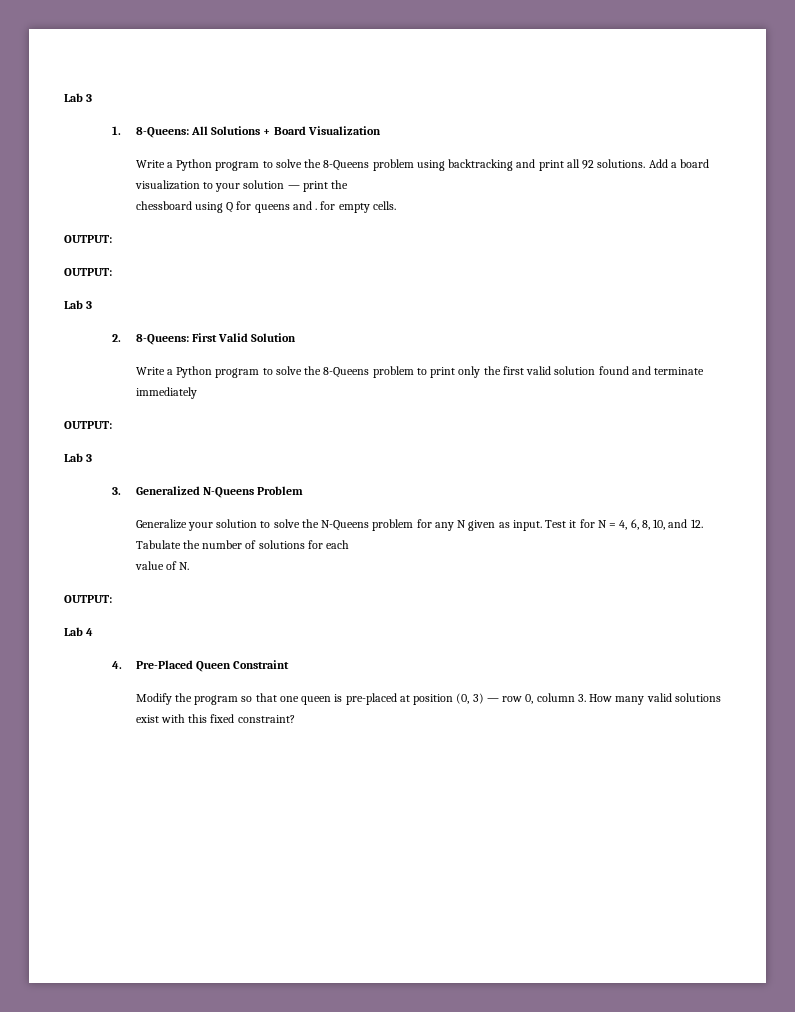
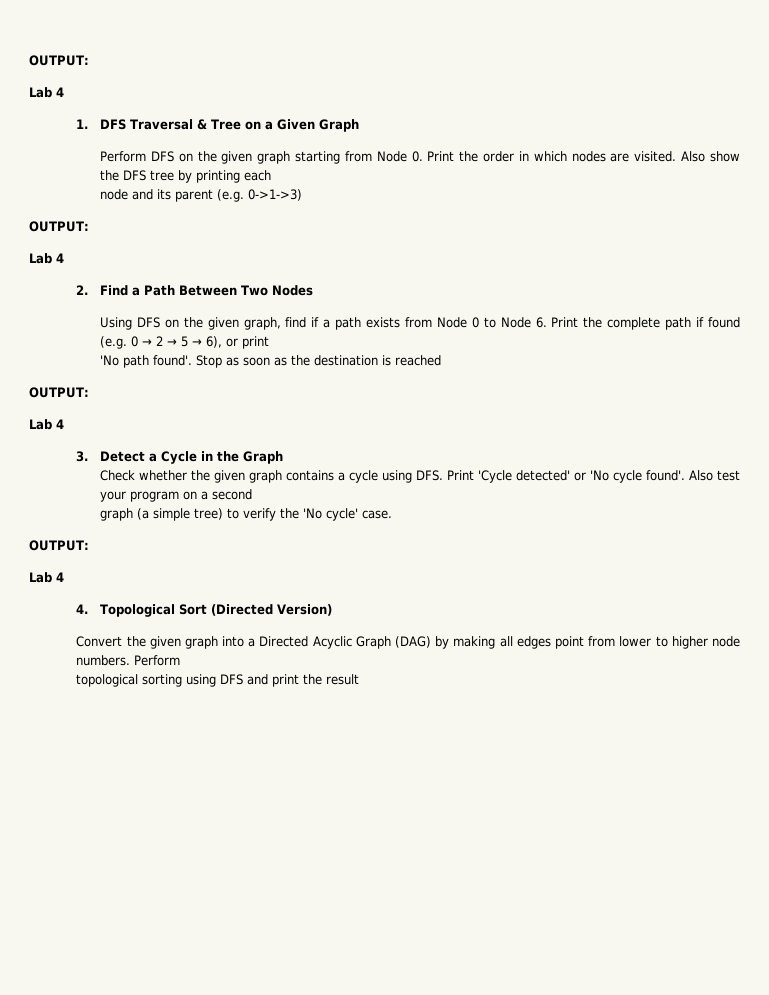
[64,93,93,102] [111,126,381,138] [135,159,710,171] [134,180,349,192] [135,201,396,213] [64,235,112,243] [64,268,112,276] [64,300,93,309] [111,333,297,345] [135,366,705,378] [135,387,197,399] [64,421,112,429] [64,453,93,462] [111,486,304,498] [135,519,703,531] [135,540,350,549] [134,561,190,570] [64,595,112,603] [64,627,94,636] [111,660,290,672] [135,693,721,705] [135,714,295,723] Lab 3 // 1. 8-Queens: All Solutions + Board Visualization // Write a Python program to solve the 8-Queens problem using backtracking and print all 92 solutions. Add a board visualization to your solution — print the // chessboard using Q for queens and . for empty cells. // OUTPUT: // OUTPUT: // Lab 3 // 2. 8-Queens: First Valid Solution // Write a Python program to solve the 8-Queens problem to print only the first valid solution found and terminate immediately // OUTPUT: // Lab 3 // 3. Generalized N-Queens Problem // Generalize your solution to solve the N-Queens problem for any N given as input. Test it for N = 4, 6, 8, 10, and 12. Tabulate the number of solutions for each // value of N. // OUTPUT: // Lab 4 // 4. Pre-Placed Queen Constraint // Modify the program so that one queen is pre-placed at position (0, 3) — row 0, column 3. How many valid solutions exist with this fixed constraint? -> [29,55,89,66] [29,87,64,98] [76,119,359,132] [99,151,740,164] [99,170,271,183] [99,189,302,202] [29,221,89,232] [29,253,64,264] [76,285,313,296] [99,317,740,330] [99,336,269,349] [99,355,441,368] [29,387,89,398] [29,419,64,430] [76,451,283,464] [99,470,740,483] [99,489,252,502] [99,508,392,521] [29,540,89,551] [29,572,64,583] [76,604,332,617] [76,636,741,649] [76,655,181,666] [76,674,360,687] OUTPUT: // Lab 4 // 1. DFS Traversal & Tree on a Given Graph // Perform DFS on the given graph starting from Node 0. Print the order in which nodes are visited. Also show the DFS tree by printing each // node and its parent (e.g. 0->1->3) // OUTPUT: // Lab 4 // 2. Find a Path Between Two Nodes // Using DFS on the given graph, find if a path exists from Node 0 to Node 6. Print the complete path if found (e.g. 0 → 2 → 5 → 6), or print // 'No path found'. Stop as soon as the destination is reached // OUTPUT: // Lab 4 // 3. Detect a Cycle in the Graph // Check whether the given graph contains a cycle using DFS. Print 'Cycle detected' or 'No cycle found'. Also test your program on a second // graph (a simple tree) to verify the 'No cycle' case. // OUTPUT: // Lab 4 // 4. Topological Sort (Directed Version) // Convert the given graph into a Directed Acyclic Graph (DAG) by making all edges point from lower to higher node numbers. Perform // topological sorting using DFS and print the result

